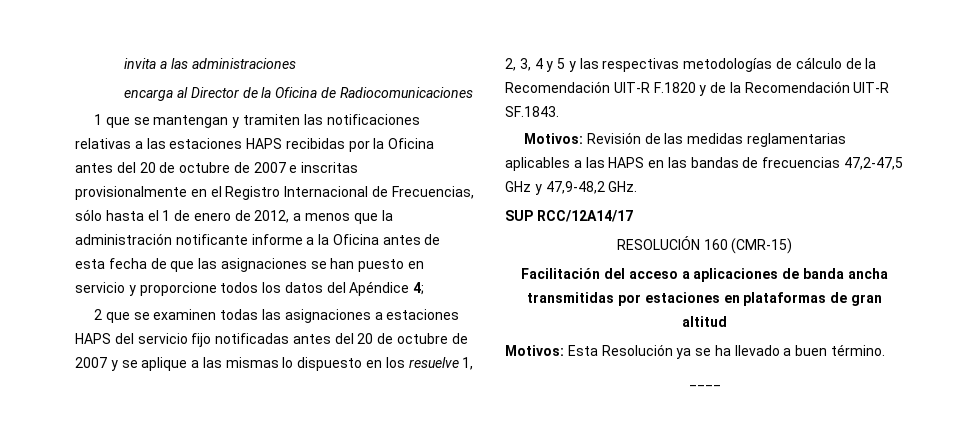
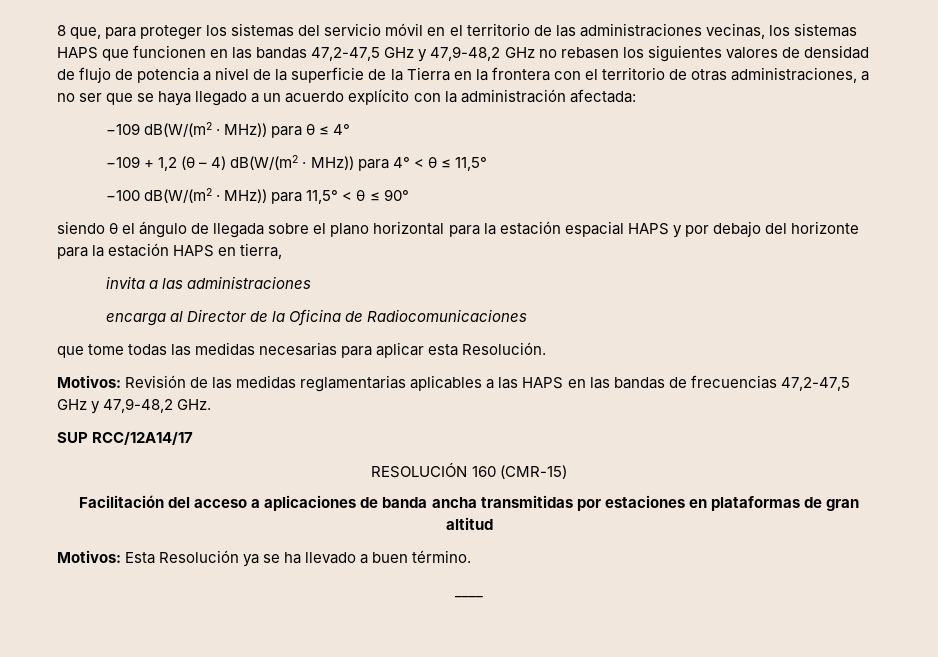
(124, 63) none -> [57,23,857,40] [57,45,869,62] [57,67,870,83] [57,89,636,106] [106,122,351,138] [106,155,487,171] [106,188,409,204] [57,221,859,238] [57,243,283,259] 8 que, para proteger los sistemas del servicio móvil en el territorio de las administraciones vecinas, los sistemas HAPS que funcionen en las bandas 47,2-47,5 GHz y 47,9-48,2 GHz no rebasen los siguientes valores de densidad de flujo de potencia a nivel de la superficie de la Tierra en la frontera con el territorio de otras administraciones, a no ser que se haya llegado a un acuerdo explícito con la administración afectada: // −109 dB(W/(m2 · MHz)) para θ ≤ 4° // −109 + 1,2 (θ – 4) dB(W/(m2 · MHz)) para 4° < θ ≤ 11,5° // −100 dB(W/(m2 · MHz)) para 11,5° < θ ≤ 90° // siendo θ el ángulo de llegada sobre el plano horizontal para la estación espacial HAPS y por debajo del horizonte para la estación HAPS en tierra, //
[94,114,420,128] [75,138,435,152] [75,162,359,173] [75,186,474,200] [75,209,393,224] [75,233,441,245] [75,258,425,272] [75,281,425,296] [94,309,460,323] [75,333,468,347] [75,357,474,371] [505,57,877,72] [505,81,890,96] [505,106,559,117] 1 que se mantengan y tramiten las notificaciones relativas a las estaciones HAPS recibidas por la Oficina antes del 20 de octubre de 2007 e inscritas provisionalmente en el Registro Internacional de Frecuencias, sólo hasta el 1 de enero de 2012, a menos que la administración notificante informe a la Oficina antes de esta fecha de que las asignaciones se han puesto en servicio y proporcione todos los datos del Apéndice 4; // 2 que se examinen todas las asignaciones a estaciones HAPS del servicio fijo notificadas antes del 20 de octubre de 2007 y se aplique a las mismas lo dispuesto en los resuelve 1, 2, 3, 4 y 5 y las respectivas metodologías de cálculo de la Recomendación UIT-R F.1820 y de la Recomendación UIT-R SF.1843. -> [57,342,547,358] que tome todas las medidas necesarias para aplicar esta Resolución.

